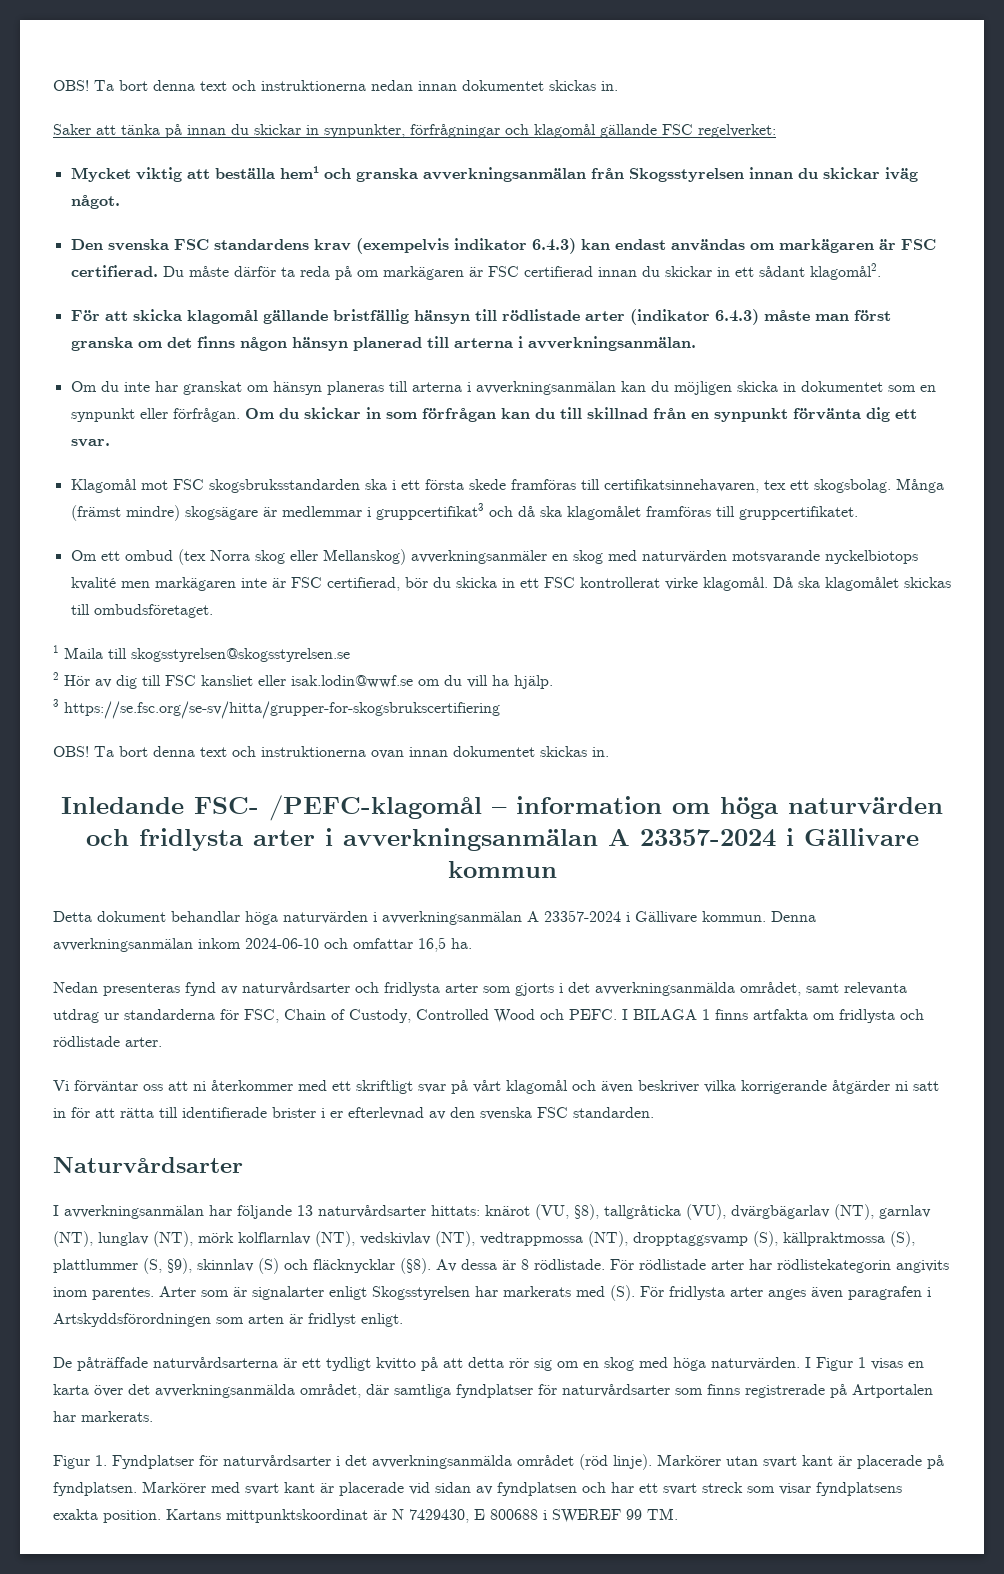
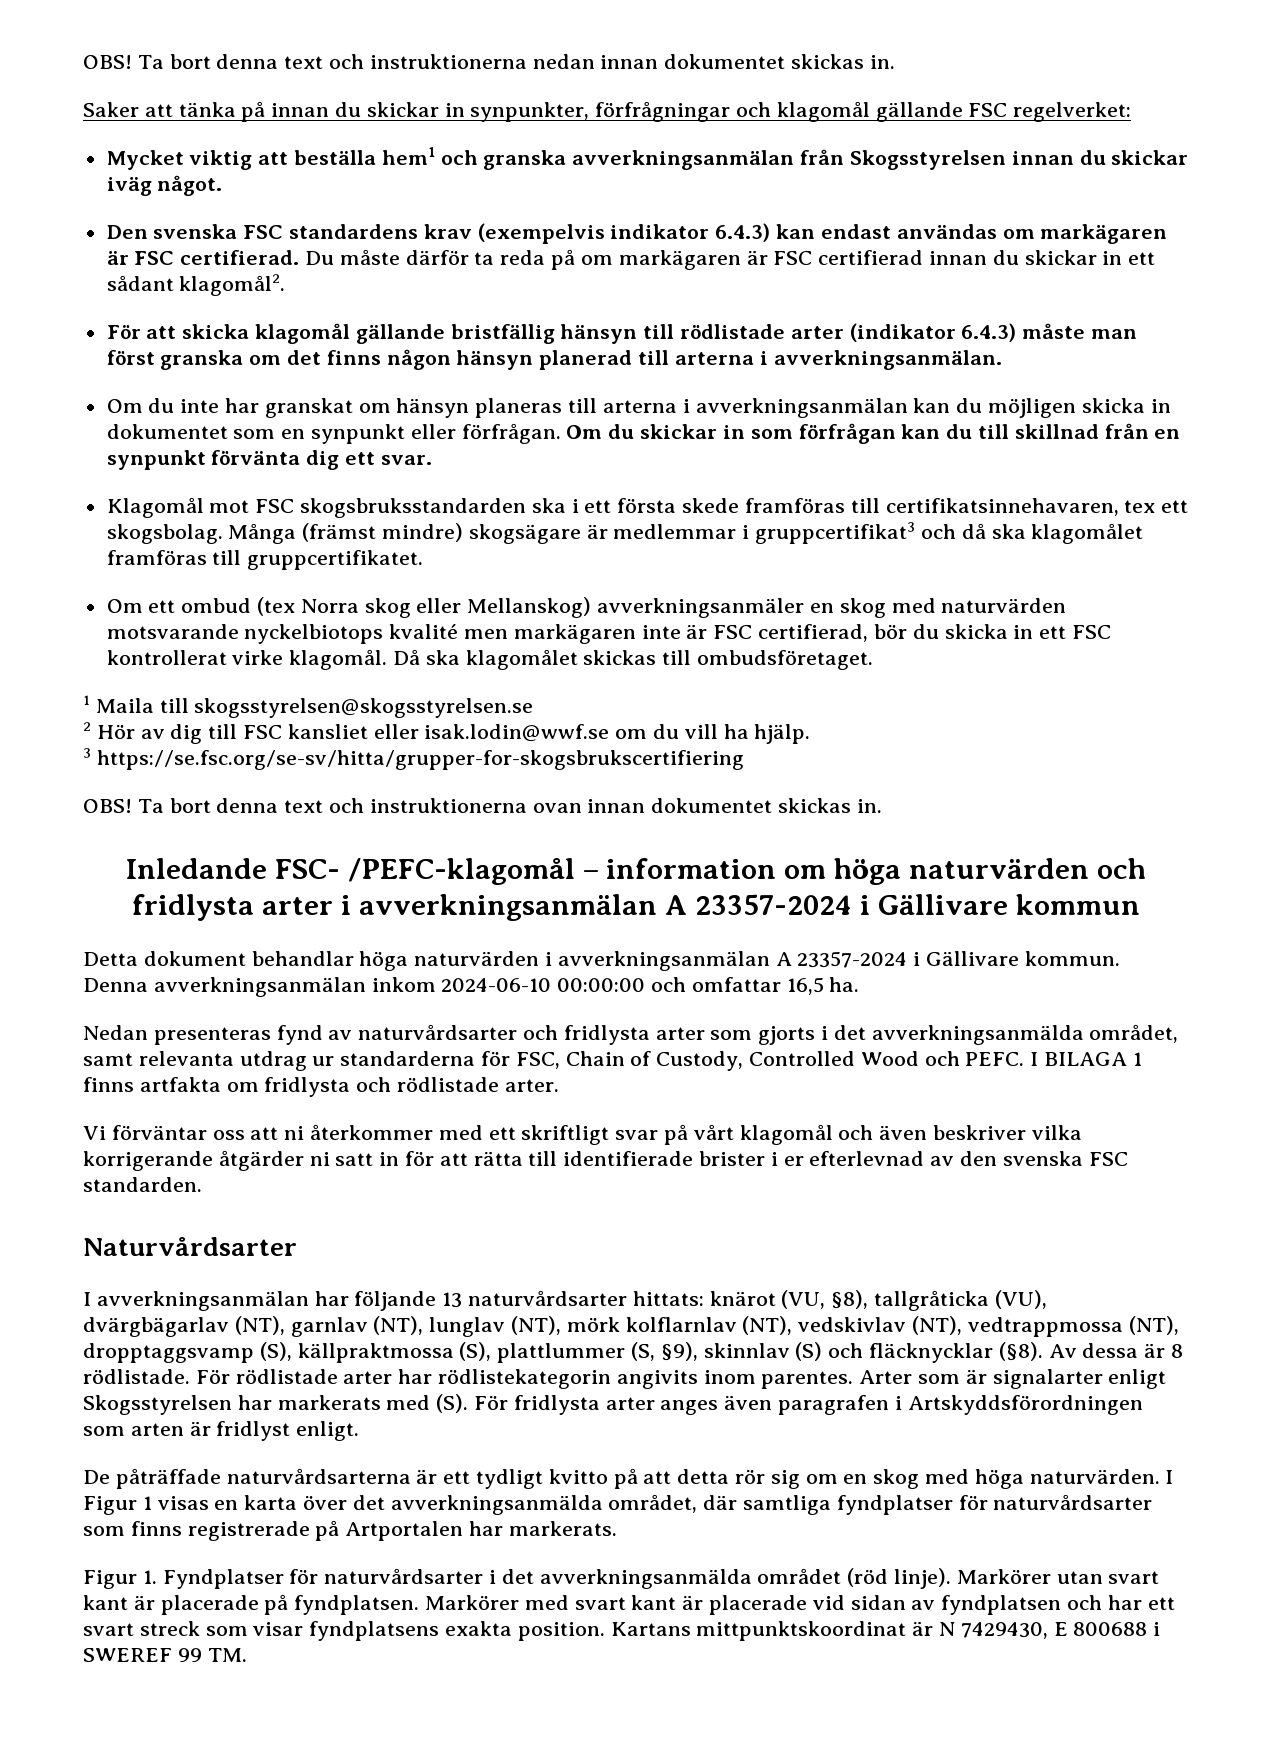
(319, 943) none -> [557,978,646,992] 00:00:00

